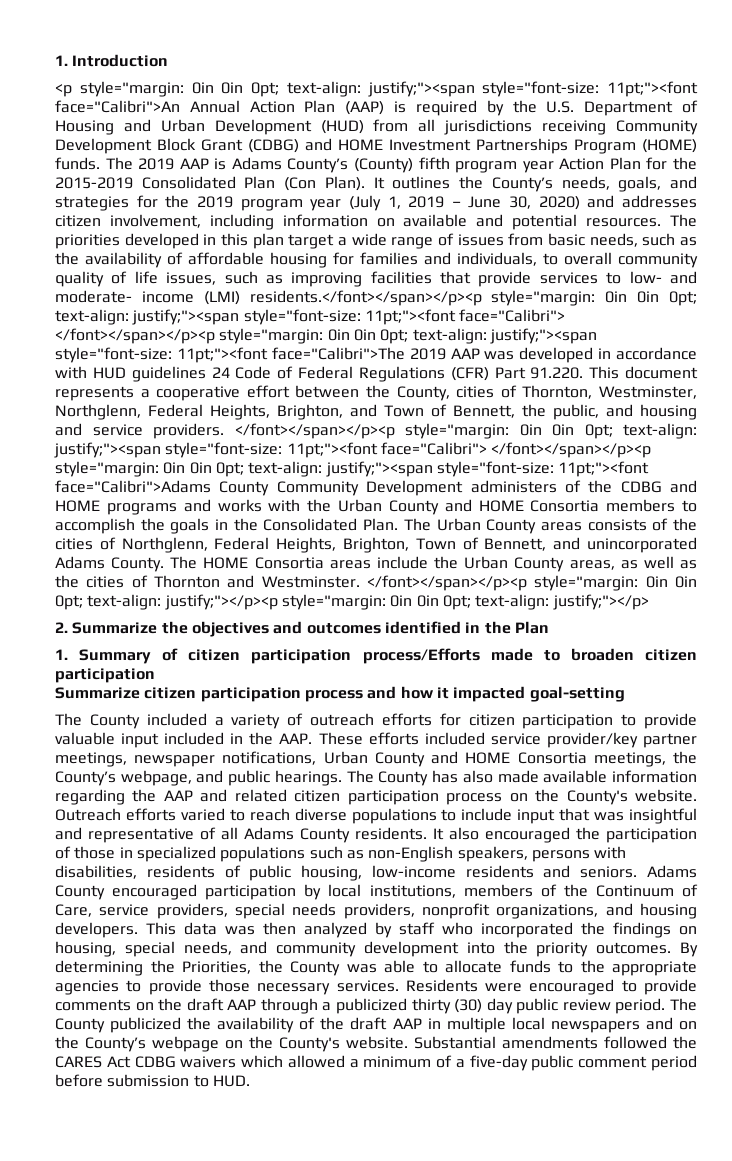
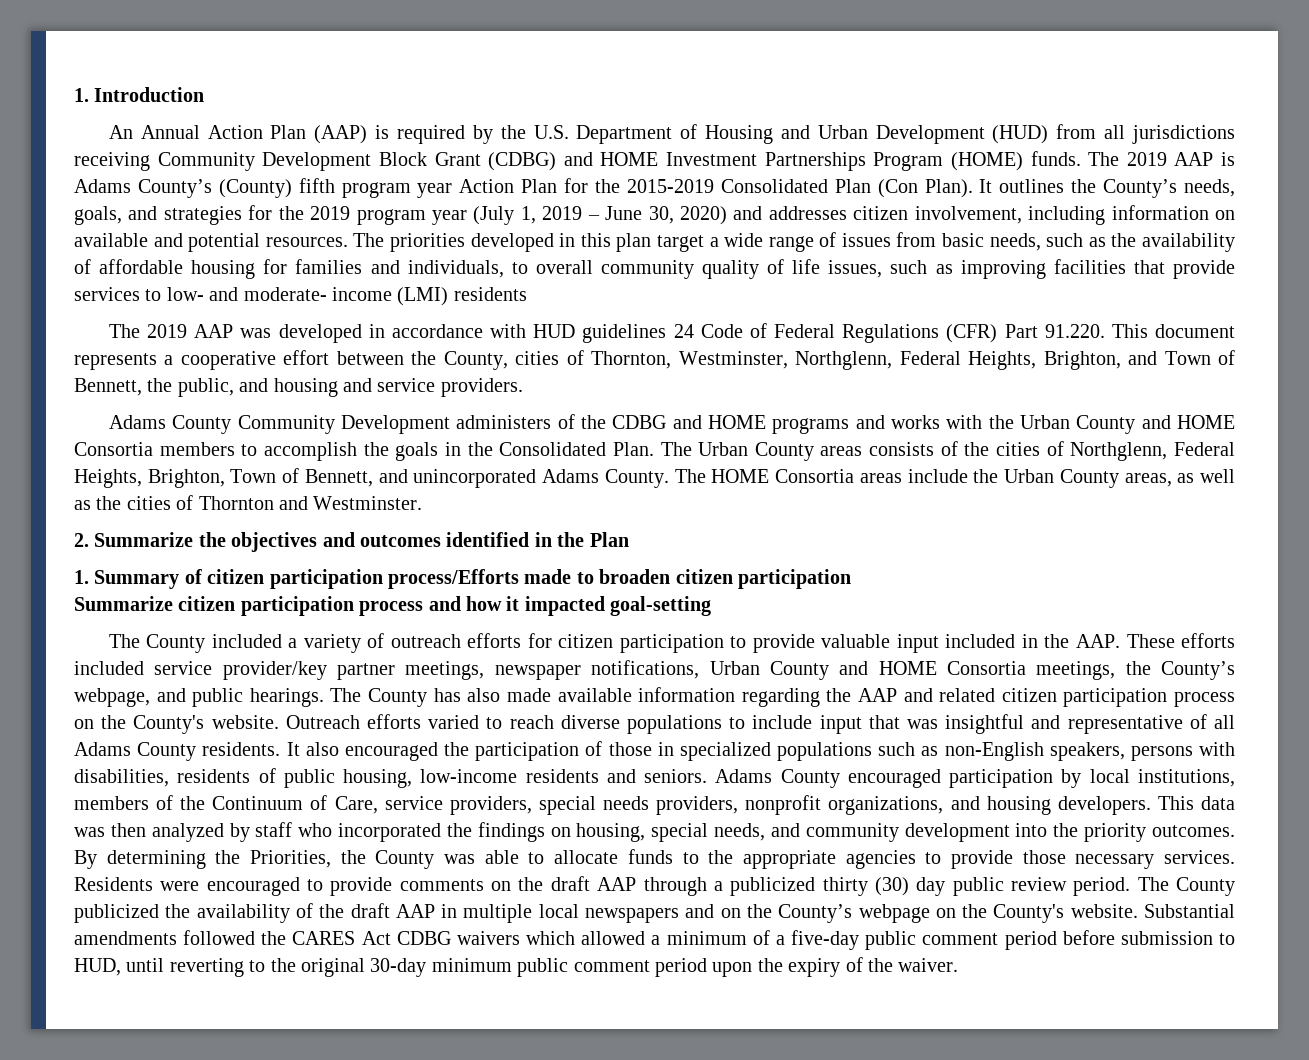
[55,81,698,97] [55,100,180,113] <p style="margin: 0in 0in 0pt; text-align: justify;"><span style="font-size: 11pt;"><font face="Calibri">An -> [108,125,133,139] An
[249,290,697,306] [55,309,566,325] [55,328,597,344] [55,347,405,363] residents.</font></span></p><p style="margin: 0in 0in 0pt; text-align: justify;"><span style="font-size: 11pt;"><font face="Calibri"> </font></span></p><p style="margin: 0in 0in 0pt; text-align: justify;"><span style="font-size: 11pt;"><font face="Calibri">The -> [453,287,527,301] [108,324,140,338] residents // The
[234,423,697,439] [54,442,652,458] [55,461,650,477] [55,480,211,493] </font></span></p><p style="margin: 0in 0in 0pt; text-align: justify;"><span style="font-size: 11pt;"><font face="Calibri"> </font></span></p><p style="margin: 0in 0in 0pt; text-align: justify;"><span style="font-size: 11pt;"><font face="Calibri">Adams -> [108,415,166,429] // Adams
[367,575,697,591] [55,594,649,610] </font></span></p><p style="margin: 0in 0in 0pt; text-align: justify;"></p><p style="margin: 0in 0in 0pt; text-align: justify;"></p> -> (423, 503) none
[212,1075,250,1087] HUD. -> [74,957,959,977] HUD, until reverting to the original 30-day minimum public comment period upon the expiry of the waiver.

